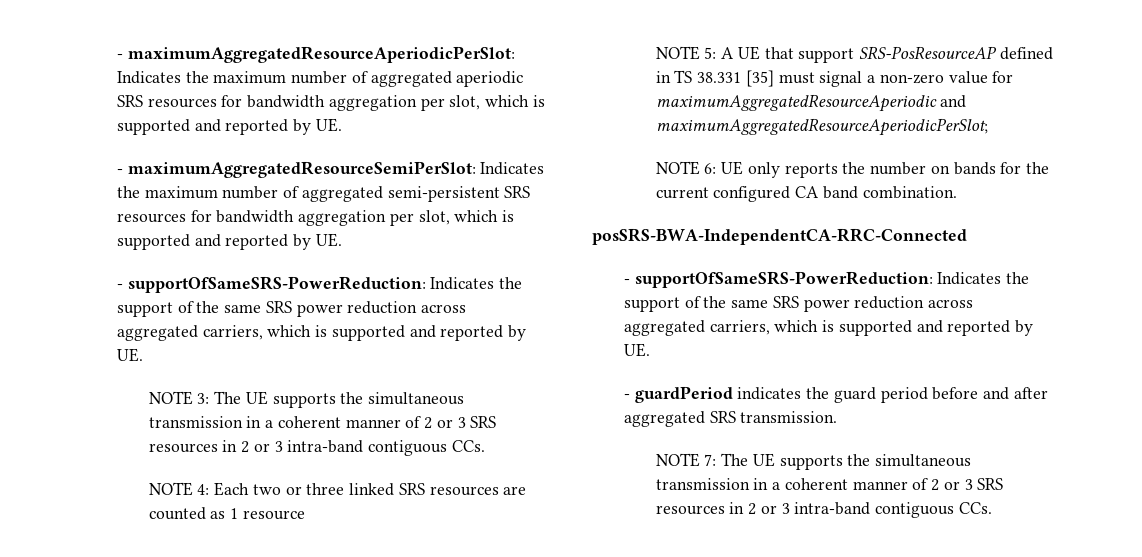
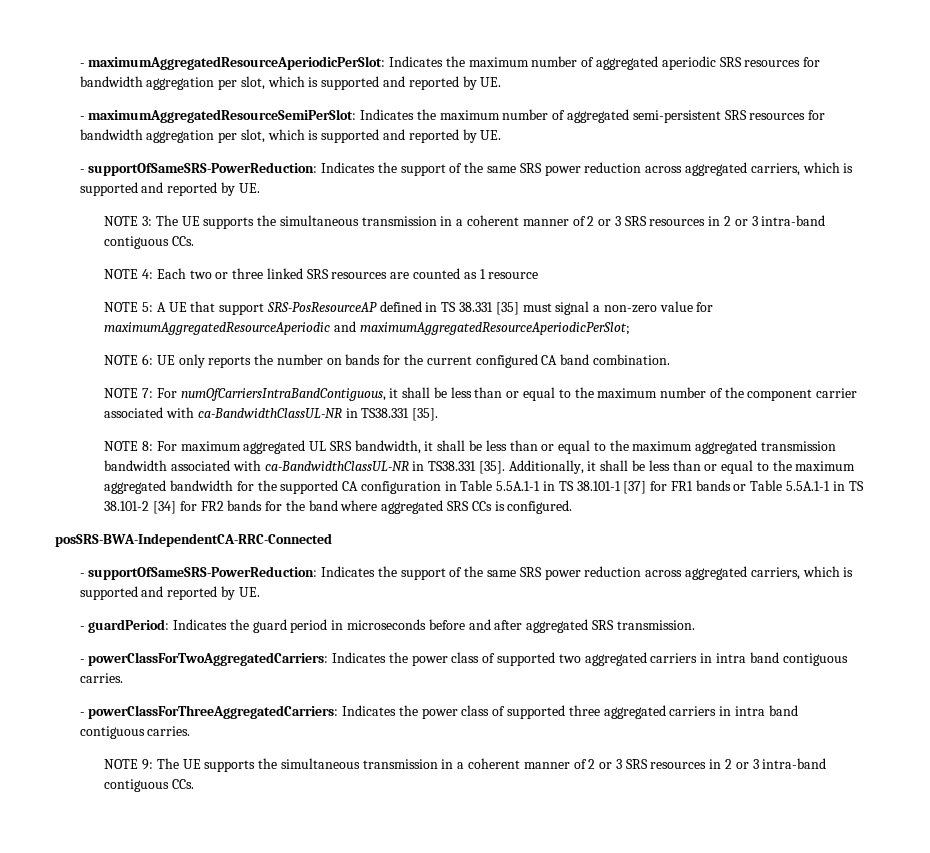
(957, 192) none -> [104,387,858,401] [104,407,439,421] [104,440,836,454] [104,460,856,474] [104,480,864,494] [104,500,573,514] // NOTE 7: For numOfCarriersIntraBandContiguous, it shall be less than or equal to the maximum number of the component carrier associated with ca-BandwidthClassUL-NR in TS38.331 [35]. // NOTE 8: For maximum aggregated UL SRS bandwidth, it shall be less than or equal to the maximum aggregated transmission bandwidth associated with ca-BandwidthClassUL-NR in TS38.331 [35]. Additionally, it shall be less than or equal to the maximum aggregated bandwidth for the supported CA configuration in Table 5.5A.1-1 in TS 38.101-1 [37] for FR1 bands or Table 5.5A.1-1 in TS 38.101-2 [34] for FR2 bands for the band where aggregated SRS CCs is configured.
[634,386,802,403] guardPeriod indicates -> [88,619,228,633] guardPeriod: Indicates
(928, 395) none -> [331,619,427,630] in microseconds
[655,453,717,467] // NOTE 7: -> [79,652,848,666] [79,673,123,683] [79,705,798,719] [79,726,191,739] [104,759,153,770] // - powerClassForTwoAggregatedCarriers: Indicates the power class of supported two aggregated carriers in intra band contiguous carries. // - powerClassForThreeAggregatedCarriers: Indicates the power class of supported three aggregated carriers in intra band contiguous carries. // NOTE 9:

